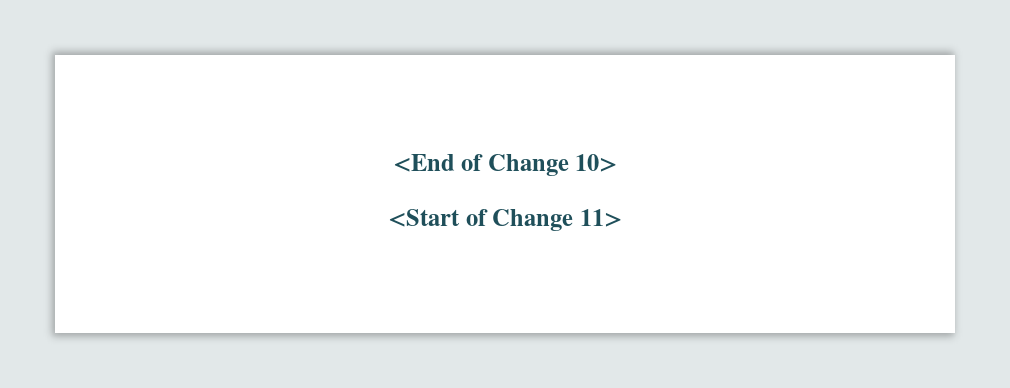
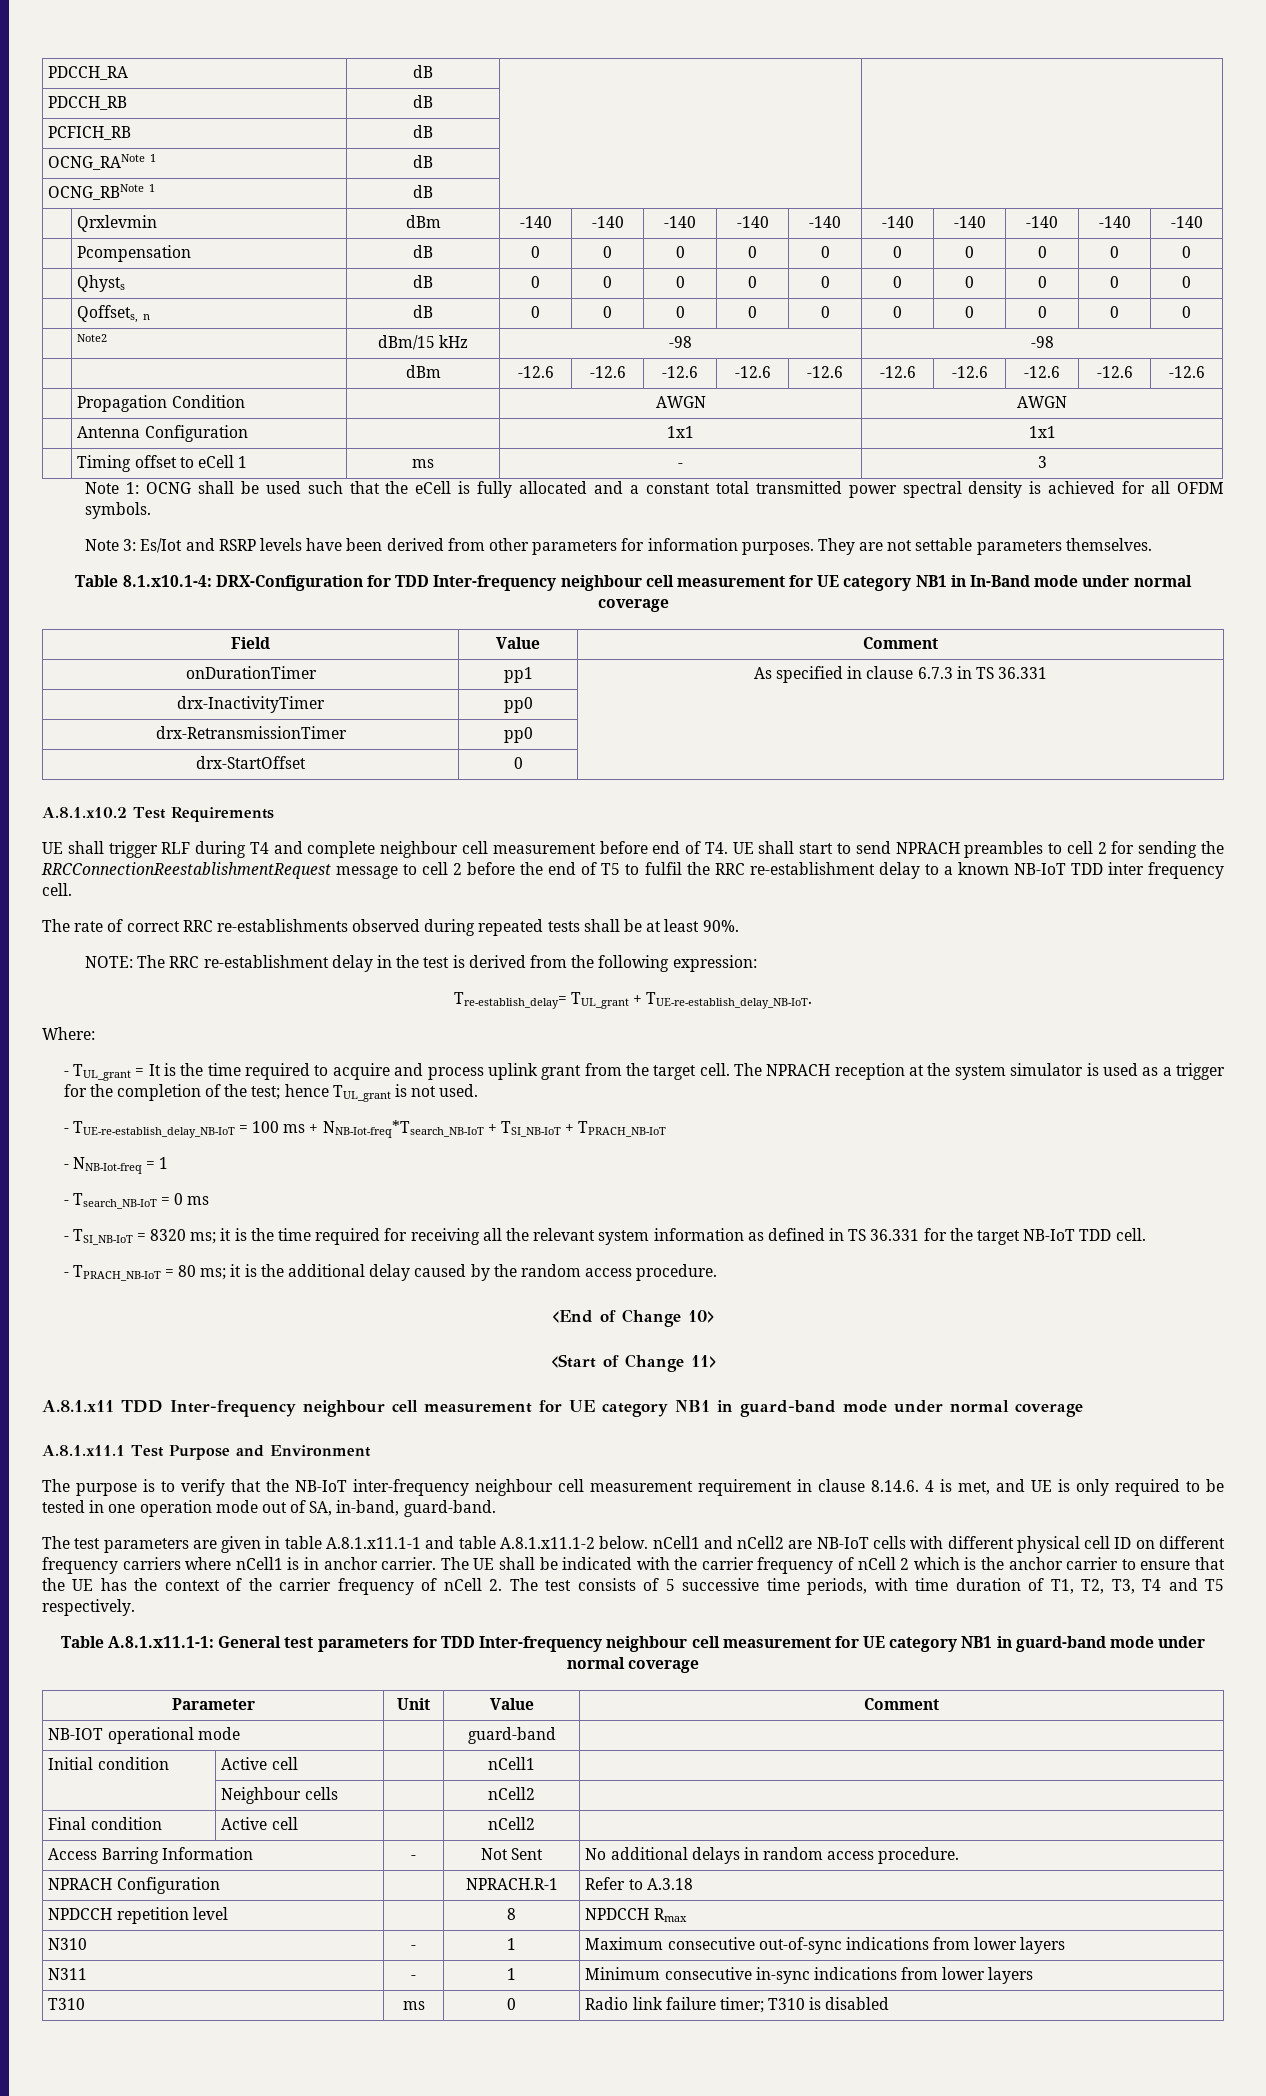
(392, 163) none -> [48,66,129,80] [413,65,433,78] [48,96,128,110] [413,95,433,108] [48,126,132,140] [413,125,433,138] [48,154,156,170] [413,155,433,168] [48,184,155,200] [413,185,433,198] [77,215,158,232] [405,215,441,228] [519,216,552,228] [591,216,624,228] [664,216,696,228] [736,216,769,228] [809,216,841,228] [881,216,914,228] [953,216,986,228] [1026,216,1058,228] [1098,216,1131,228] [1170,216,1203,228] [77,245,192,262] [413,245,433,258] [531,246,540,258] [603,246,612,258] [675,246,685,258] [748,246,757,258] [820,246,830,258] [893,246,902,258] [965,246,974,258] [1037,246,1047,258] [1110,246,1119,258] [1182,246,1191,258] [77,275,126,292] [413,275,433,288] [531,276,540,288] [603,276,612,288] [675,276,685,288] [748,276,757,288] [820,276,830,288] [893,276,902,288] [965,276,974,288] [1037,276,1047,288] [1110,276,1119,288] [1182,276,1191,288] [77,305,150,323] [413,305,433,318] [531,306,540,318] [603,306,612,318] [675,306,685,318] [748,306,757,318] [820,306,830,318] [893,306,902,318] [965,306,974,318] [1037,306,1047,318] [1110,306,1119,318] [1182,306,1191,318] [77,334,108,342] [377,335,469,350] [668,336,692,348] [1030,336,1054,348] [405,365,441,378] [517,366,554,378] [589,366,626,378] [662,366,698,378] [734,366,771,378] [807,366,843,378] [879,366,916,378] [951,366,988,378] [1024,366,1060,378] [1096,366,1133,378] [1168,366,1205,378] [77,395,245,412] [655,396,706,408] [1016,396,1067,408] [77,425,248,442] [666,426,694,438] [1028,426,1056,438] [77,455,248,472] [412,459,434,468] [677,463,683,468] [1037,456,1047,468] [85,481,1224,498] [85,502,152,519] [85,538,1152,555] [75,575,1192,591] [597,599,669,612] [231,637,270,649] [496,637,540,649] [862,637,938,649] [185,666,317,679] [503,667,533,683] [753,666,1048,683] [177,696,325,713] [503,697,533,713] [155,726,347,739] [503,727,533,743] [196,756,306,769] [513,757,523,769] [42,807,274,822] [42,841,1225,858] [41,862,1224,879] [42,883,72,896] [42,919,739,936] [85,955,757,972] [453,992,813,1009] [42,1027,95,1040] [63,1063,1225,1081] [63,1084,479,1102] [63,1120,667,1138] [63,1157,169,1174] [63,1193,210,1209] [63,1228,1146,1245] [63,1264,718,1281] PDCCH_RA | dB | | // PDCCH_RB | dB | | // PCFICH_RB | dB | | // OCNG_RANote 1 | dB | | // OCNG_RBNote 1 | dB | | // | Qrxlevmin | dBm | -140 | -140 | -140 | -140 | -140 | -140 | -140 | -140 | -140 | -140 // | Pcompensation | dB | 0 | 0 | 0 | 0 | 0 | 0 | 0 | 0 | 0 | 0 // | Qhysts | dB | 0 | 0 | 0 | 0 | 0 | 0 | 0 | 0 | 0 | 0 // | Qoffsets, n | dB | 0 | 0 | 0 | 0 | 0 | 0 | 0 | 0 | 0 | 0 // | Note2 | dBm/15 kHz | -98 | -98 // | | dBm | -12.6 | -12.6 | -12.6 | -12.6 | -12.6 | -12.6 | -12.6 | -12.6 | -12.6 | -12.6 // | Propagation Condition | | AWGN | AWGN // | Antenna Configuration | | 1x1 | 1x1 // | Timing offset to eCell 1 | ms | - | 3 // Note 1: OCNG shall be used such that the eCell is fully allocated and a constant total transmitted power spectral density is achieved for all OFDM symbols. // Note 3: Es/Iot and RSRP levels have been derived from other parameters for information purposes. They are not settable parameters themselves. // Table 8.1.x10.1-4: DRX-Configuration for TDD Inter-frequency neighbour cell measurement for UE category NB1 in In-Band mode under normal coverage // Field | Value | Comment // onDurationTimer | pp1 | As specified in clause 6.7.3 in TS 36.331 // drx-InactivityTimer | pp0 | // drx-RetransmissionTimer | pp0 | // drx-StartOffset | 0 | // A.8.1.x10.2 Test Requirements // UE shall trigger RLF during T4 and complete neighbour cell measurement before end of T4. UE shall start to send NPRACH preambles to cell 2 for sending the RRCConnectionReestablishmentRequest message to cell 2 before the end of T5 to fulfil the RRC re-establishment delay to a known NB-IoT TDD inter frequency cell. // The rate of correct RRC re-establishments observed during repeated tests shall be at least 90%. // NOTE: The RRC re-establishment delay in the test is derived from the following expression: // Tre-establish_delay= TUL_grant + TUE-re-establish_delay_NB-IoT. // Where: // - TUL_grant = It is the time required to acquire and process uplink grant from the target cell. The NPRACH reception at the system simulator is used as a trigger for the completion of the test; hence TUL_grant is not used. // - TUE-re-establish_delay_NB-IoT = 100 ms + NNB-Iot-freq*Tsearch_NB-IoT + TSI_NB-IoT + TPRACH_NB-IoT // - NNB-Iot-freq = 1 // - Tsearch_NB-IoT = 0 ms // - TSI_NB-IoT = 8320 ms; it is the time required for receiving all the relevant system information as defined in TS 36.331 for the target NB-IoT TDD cell. // - TPRACH_NB-IoT = 80 ms; it is the additional delay caused by the random access procedure. //
(622, 218) none -> [42,1400,1083,1417] [42,1445,371,1460] [42,1479,1224,1496] [42,1500,496,1517] [42,1536,1225,1553] [42,1557,1226,1574] [42,1578,1225,1595] [42,1599,135,1616] [60,1636,1206,1652] [566,1657,700,1673] [171,1698,255,1710] [397,1698,430,1710] [489,1698,534,1710] [863,1698,939,1710] [48,1727,240,1744] [467,1727,556,1744] [48,1757,169,1770] [221,1757,298,1770] [488,1757,535,1770] [221,1787,338,1804] [488,1787,535,1800] [48,1817,162,1830] [221,1817,298,1830] [488,1817,535,1830] [48,1847,253,1864] [411,1855,416,1860] [480,1848,544,1860] [585,1847,960,1864] [48,1877,220,1894] [465,1878,558,1890] [585,1877,693,1890] [48,1907,228,1924] [507,1908,516,1920] [585,1908,687,1922] [48,1938,88,1950] [411,1945,416,1950] [507,1938,516,1950] [585,1937,1066,1954] [48,1968,88,1980] [411,1975,416,1980] [507,1968,516,1980] [585,1967,1034,1984] [48,1998,86,2010] [402,2001,425,2010] [507,1998,516,2010] [585,1997,890,2013] // A.8.1.x11 TDD Inter-frequency neighbour cell measurement for UE category NB1 in guard-band mode under normal coverage // A.8.1.x11.1 Test Purpose and Environment // The purpose is to verify that the NB-IoT inter-frequency neighbour cell measurement requirement in clause 8.14.6. 4 is met, and UE is only required to be tested in one operation mode out of SA, in-band, guard-band. // The test parameters are given in table A.8.1.x11.1-1 and table A.8.1.x11.1-2 below. nCell1 and nCell2 are NB-IoT cells with different physical cell ID on different frequency carriers where nCell1 is in anchor carrier. The UE shall be indicated with the carrier frequency of nCell 2 which is the anchor carrier to ensure that the UE has the context of the carrier frequency of nCell 2. The test consists of 5 successive time periods, with time duration of T1, T2, T3, T4 and T5 respectively. // Table A.8.1.x11.1-1: General test parameters for TDD Inter-frequency neighbour cell measurement for UE category NB1 in guard-band mode under normal coverage // Parameter | Unit | Value | Comment // NB-IOT operational mode | | guard-band | // Initial condition | Active cell | | nCell1 | // | Neighbour cells | | nCell2 | // Final condition | Active cell | | nCell2 | // Access Barring Information | - | Not Sent | No additional delays in random access procedure. // NPRACH Configuration | | NPRACH.R-1 | Refer to A.3.18 // NPDCCH repetition level | | 8 | NPDCCH Rmax // N310 | - | 1 | Maximum consecutive out-of-sync indications from lower layers // N311 | - | 1 | Minimum consecutive in-sync indications from lower layers // T310 | ms | 0 | Radio link failure timer; T310 is disabled

